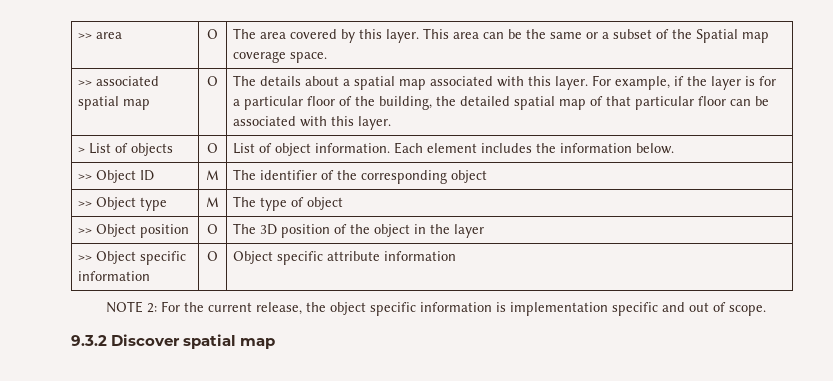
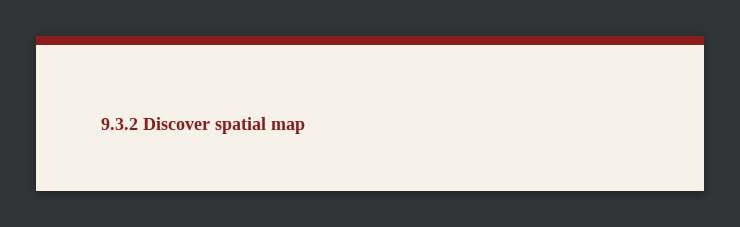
[78,32,123,39] [207,29,218,39] [233,28,770,43] [233,51,328,63] [78,76,160,86] [78,96,151,110] [207,76,218,86] [233,75,777,90] [233,96,770,110] [233,116,392,130] [78,143,174,156] [207,143,218,153] [233,142,675,156] [78,170,155,183] [206,170,219,180] [233,169,488,184] [78,197,168,211] [206,197,219,207] [233,196,344,211] [78,224,190,238] [207,224,218,234] [233,223,485,238] [78,251,187,265] [78,271,151,281] [207,251,218,261] [233,251,457,265] [105,301,766,316] >> area | O | The area covered by this layer. This area can be the same or a subset of the Spatial map coverage space. // >> associated spatial map | O | The details about a spatial map associated with this layer. For example, if the layer is for a particular floor of the building, the detailed spatial map of that particular floor can be associated with this layer. // > List of objects | O | List of object information. Each element includes the information below. // >> Object ID | M | The identifier of the corresponding object // >> Object type | M | The type of object // >> Object position | O | The 3D position of the object in the layer // >> Object specific information | O | Object specific attribute information // NOTE 2: For the current release, the object specific information is implementation specific and out of scope. // -> (101, 124) none

